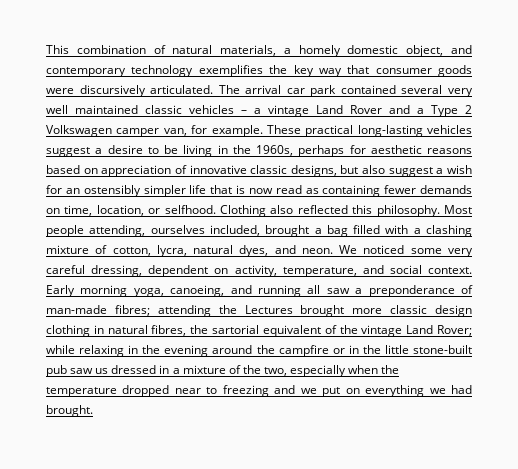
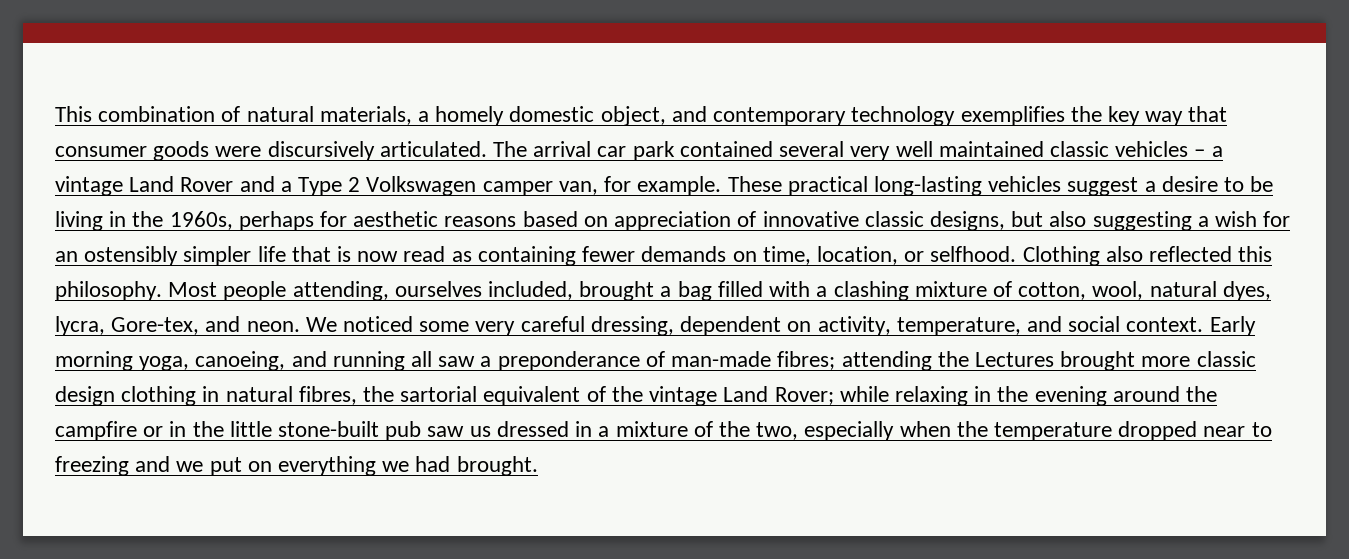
[388,167,433,177] suggest -> [1092,211,1192,231] suggesting
[156,245,187,257] lycra, -> [1092,281,1144,300] wool,
(269, 251) none -> [55,316,200,336] lycra, Gore-tex,

